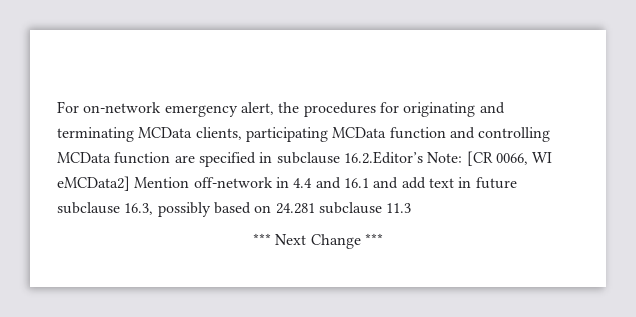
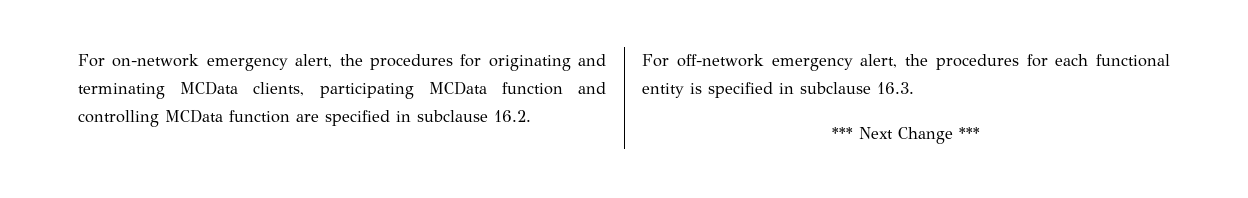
[343,151,553,166] [57,176,517,191] [57,202,412,217] 16.2.Editor’s Note: [CR 0066, WI eMCData2] Mention off-network in 4.4 and 16.1 and add text in future subclause 16.3, possibly based on 24.281 subclause 11.3 -> [494,110,531,122] [642,54,1170,71] [642,82,914,98] 16.2. // For off-network emergency alert, the procedures for each functional entity is specified in subclause 16.3.

